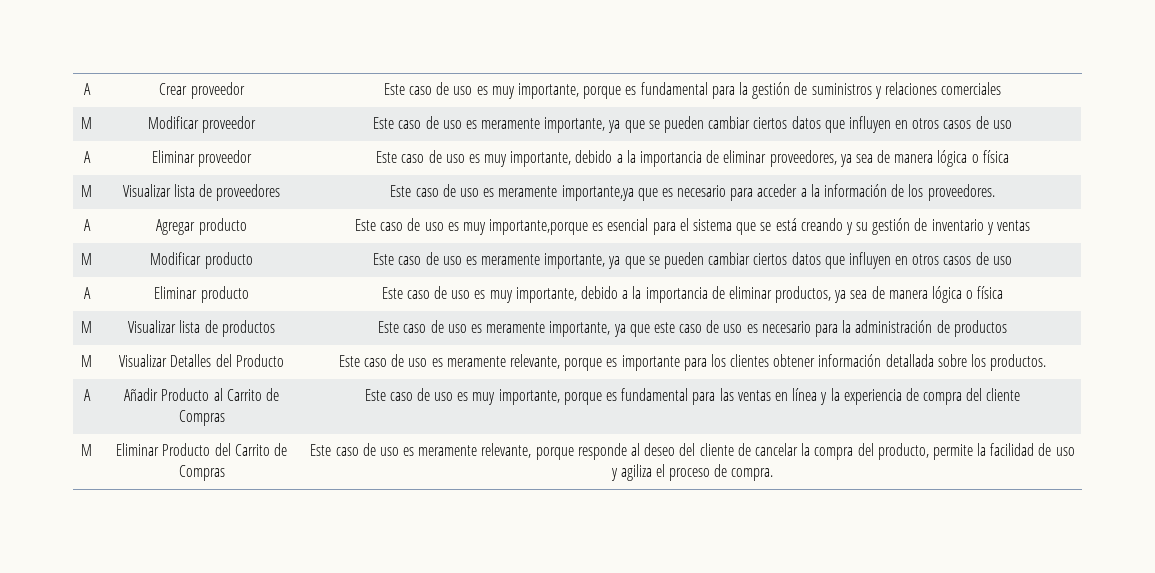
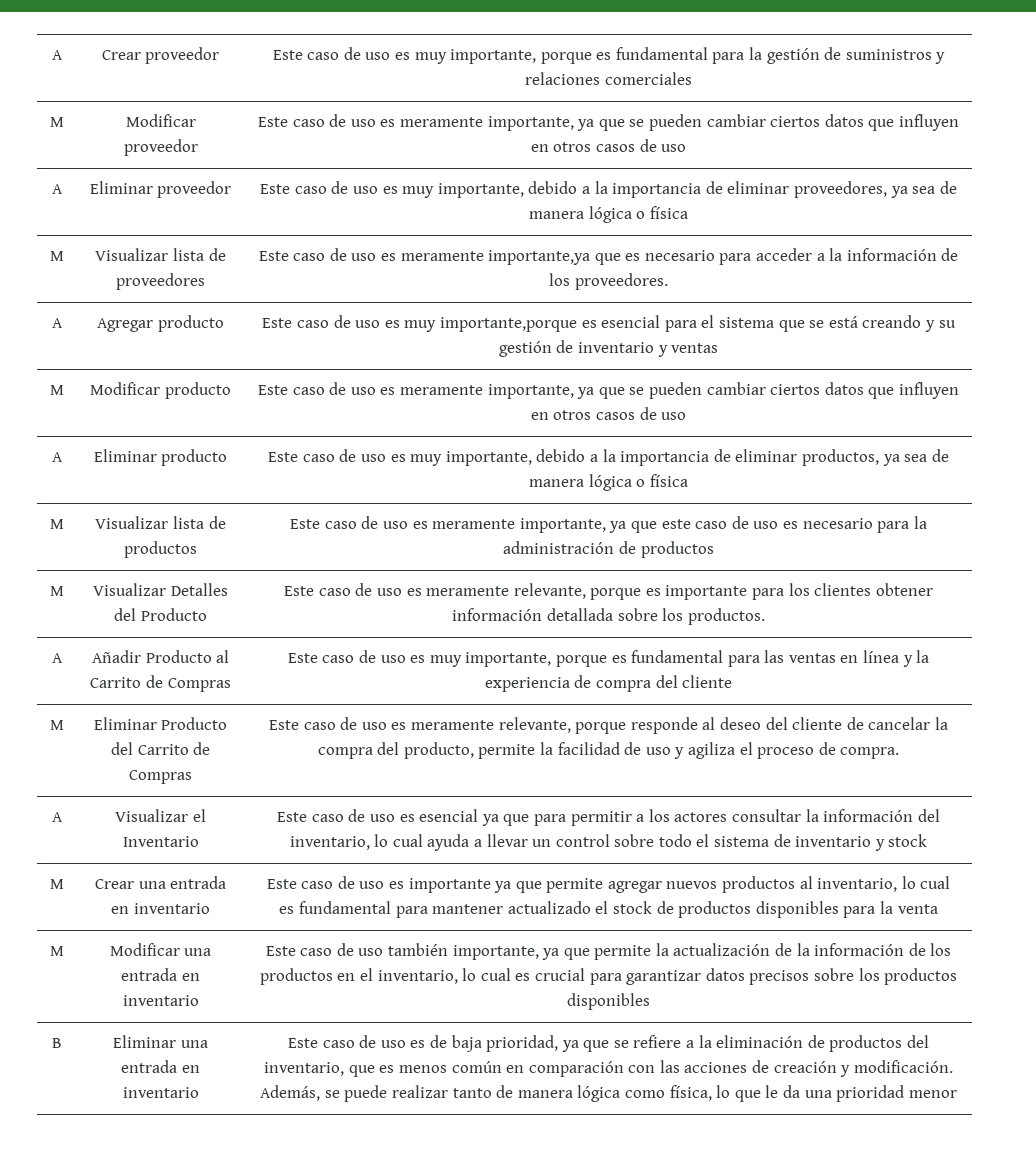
(774, 474) none -> [51,812,63,822] [115,809,206,822] [122,836,199,847] [277,809,940,826] [289,834,928,851] [49,879,64,889] [94,876,227,889] [111,903,210,914] [266,876,951,893] [279,901,938,918] [49,946,64,956] [109,943,212,956] [121,968,200,981] [122,995,199,1006] [265,943,952,960] [259,968,958,985] [567,993,650,1010] [51,1038,62,1048] [113,1035,208,1048] [121,1060,200,1073] [122,1087,199,1098] [287,1035,930,1052] [264,1060,953,1077] [260,1085,957,1102] // A | Visualizar el Inventario | Este caso de uso es esencial ya que para permitir a los actores consultar la información del inventario, lo cual ayuda a llevar un control sobre todo el sistema de inventario y stock // M | Crear una entrada en inventario | Este caso de uso es importante ya que permite agregar nuevos productos al inventario, lo cual es fundamental para mantener actualizado el stock de productos disponibles para la venta // M | Modificar una entrada en inventario | Este caso de uso también importante, ya que permite la actualización de la información de los productos en el inventario, lo cual es crucial para garantizar datos precisos sobre los productos disponibles // B | Eliminar una entrada en inventario | Este caso de uso es de baja prioridad, ya que se refiere a la eliminación de productos del inventario, que es menos común en comparación con las acciones de creación y modificación. Además, se puede realizar tanto de manera lógica como física, lo que le da una prioridad menor

